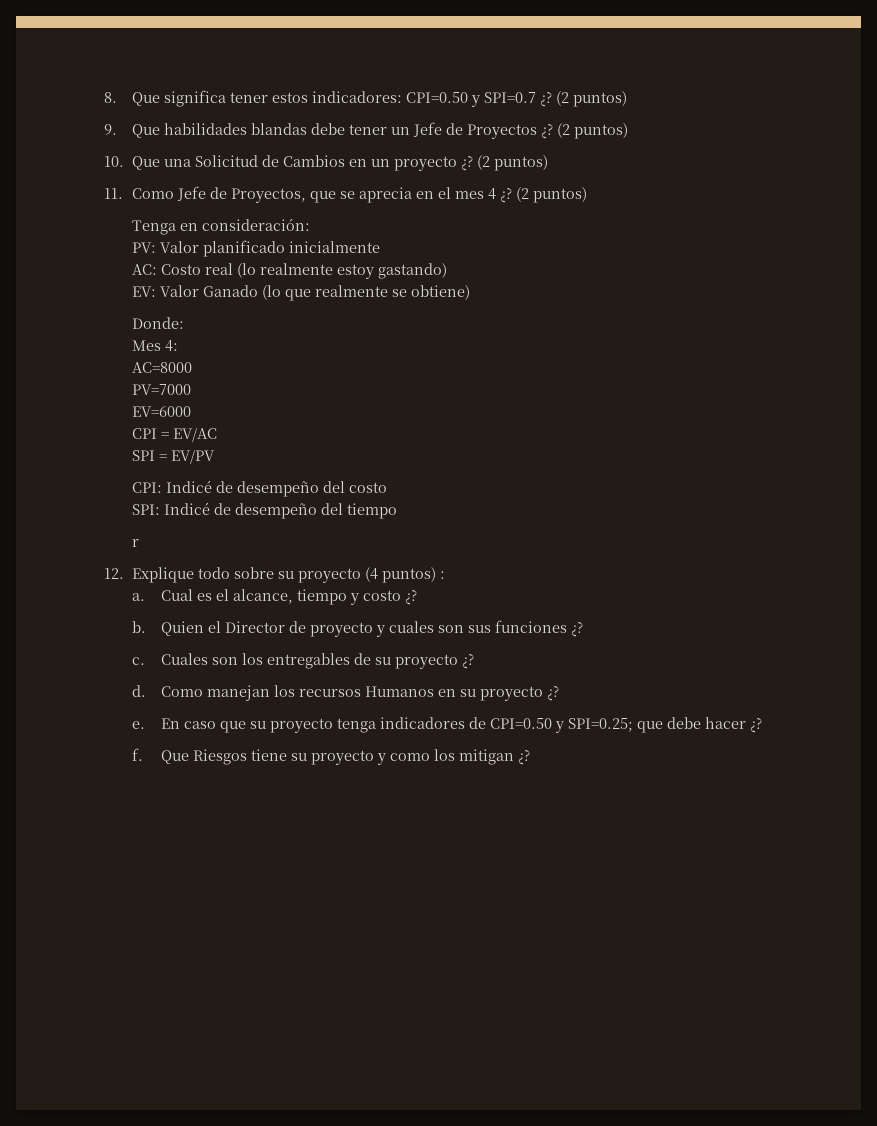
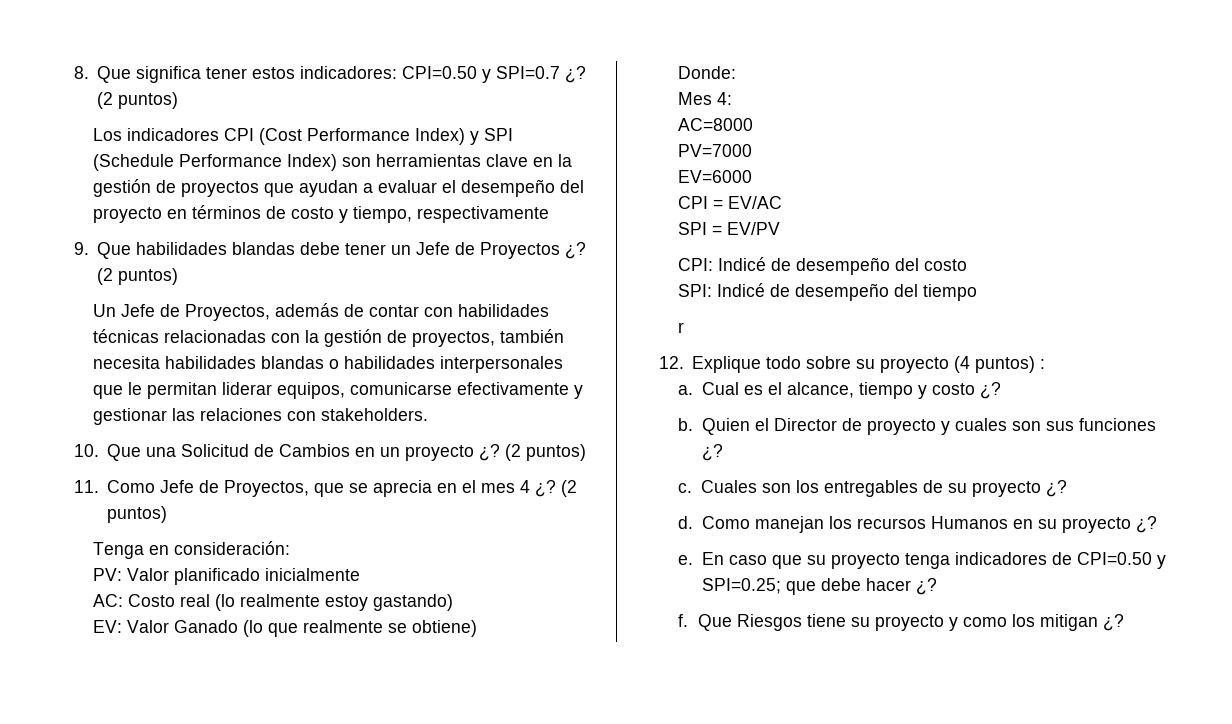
(628, 99) none -> [93,128,514,145] [93,154,573,171] [93,179,585,197] [93,205,550,223] // Los indicadores CPI (Cost Performance Index) y SPI (Schedule Performance Index) son herramientas clave en la gestión de proyectos que ayudan a evaluar el desempeño del proyecto en términos de costo y tiempo, respectivamente
(629, 131) none -> [93,303,550,321] [93,329,565,347] [93,356,564,373] [93,382,584,399] [93,408,429,425] // Un Jefe de Proyectos, además de contar con habilidades técnicas relacionadas con la gestión de proyectos, también necesita habilidades blandas o habilidades interpersonales que le permitan liderar equipos, comunicarse efectivamente y gestionar las relaciones con stakeholders.

